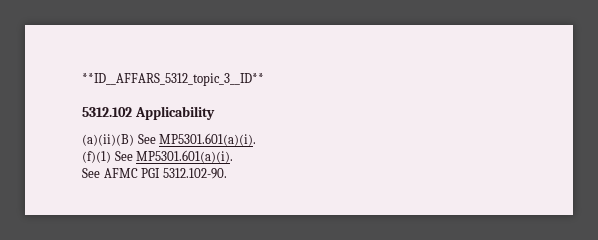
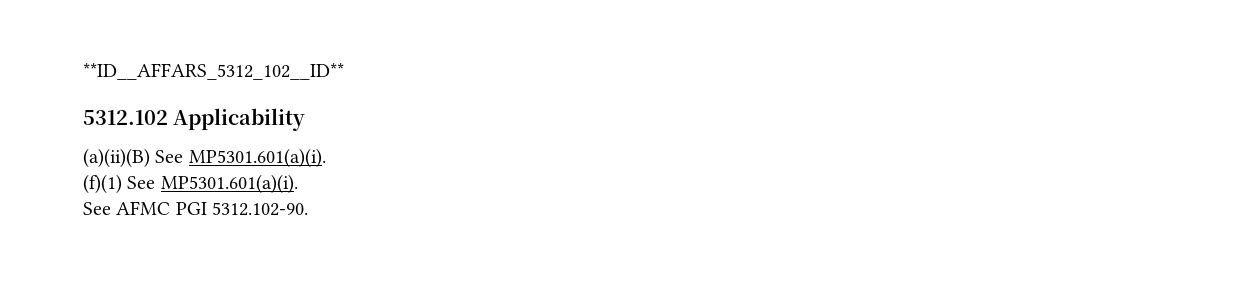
[82,73,264,86] **ID__AFFARS_5312_topic_3__ID** -> [83,63,344,80] **ID__AFFARS_5312_102__ID**

